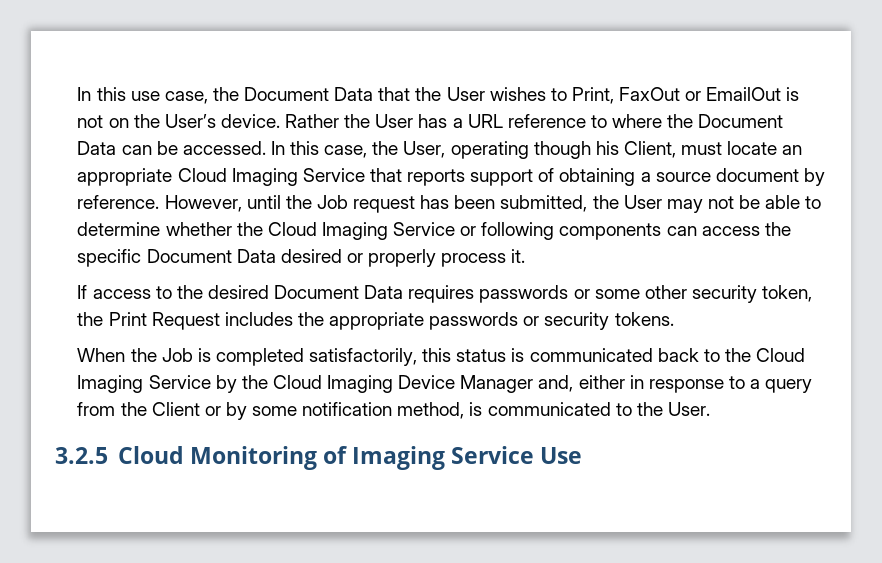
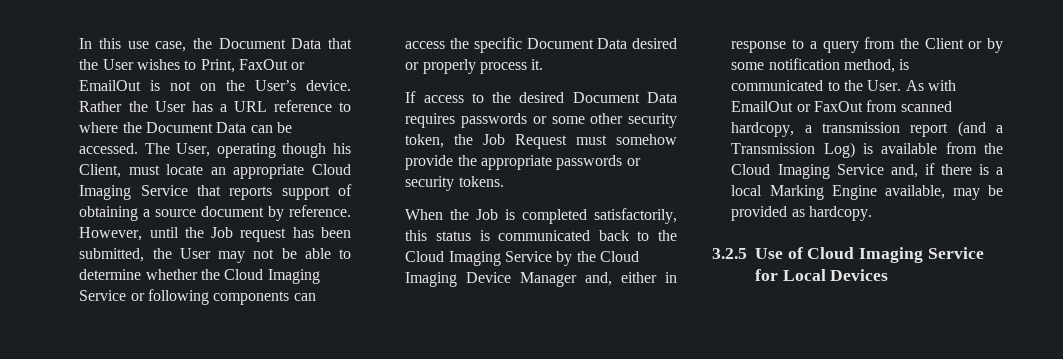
[270,141,399,158] In this case, the -> [144,143,170,154] The
[108,312,293,330] Print Request includes -> [483,134,677,149] [405,155,454,170] Job Request must somehow provide
[55,446,582,470] // 3.2.5 Cloud Monitoring of Imaging Service Use -> [905,80,957,91] [731,100,952,112] [731,121,1003,137] [731,142,1003,158] [731,163,1003,179] [731,185,1003,200] [731,206,873,221] [712,247,984,263] [755,269,889,281] As with EmailOut or FaxOut from scanned hardcopy, a transmission report (and a Transmission Log) is available from the Cloud Imaging Service and, if there is a local Marking Engine available, may be provided as hardcopy. // 3.2.5 Use of Cloud Imaging Service for Local Devices

